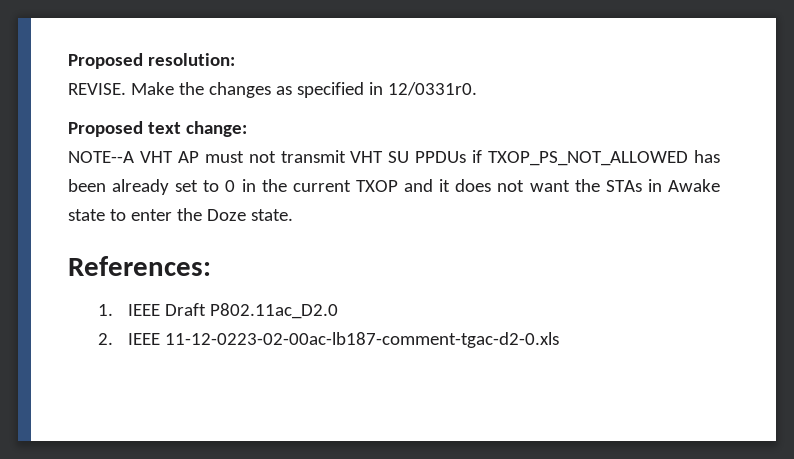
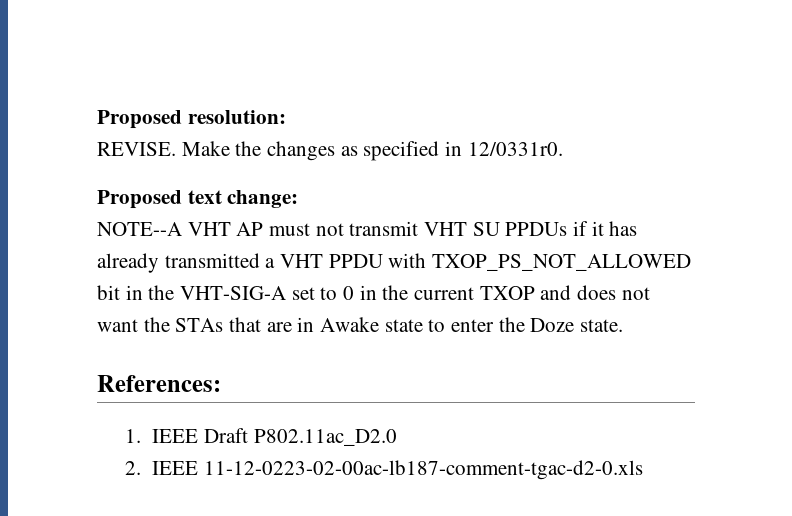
[488,150,720,166] [68,179,170,195] TXOP_PS_NOT_ALLOWED has been already -> [591,221,638,236] [97,253,692,273] [97,285,287,300] it has already transmitted a VHT PPDU with TXOP_PS_NOT_ALLOWED bit in the VHT-SIG-A
[439,179,451,192] it -> (572, 292) none
(642, 186) none -> [229,317,292,332] that are

